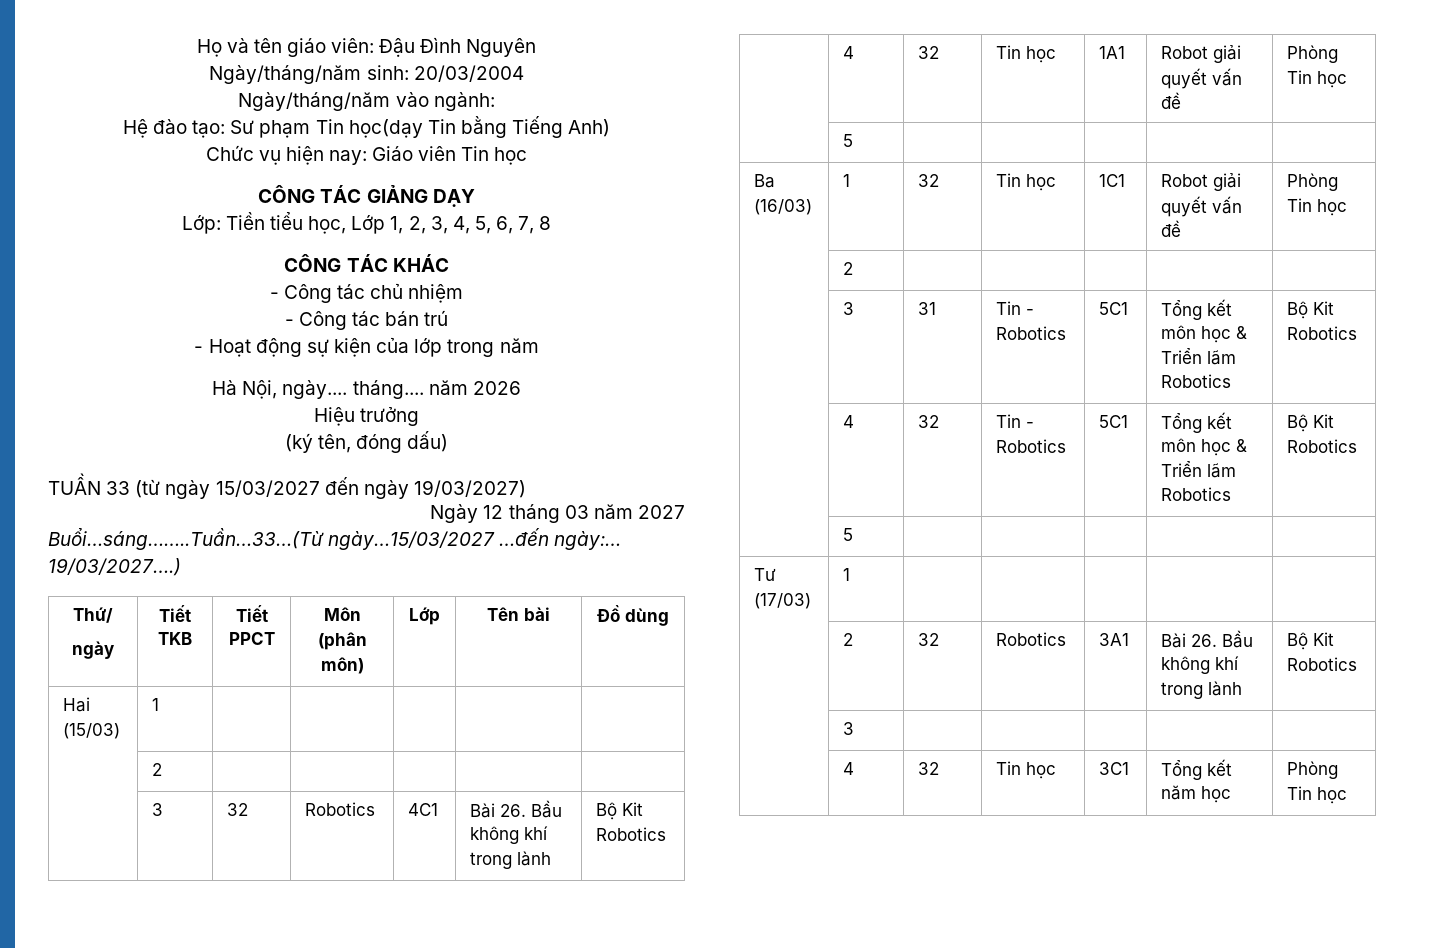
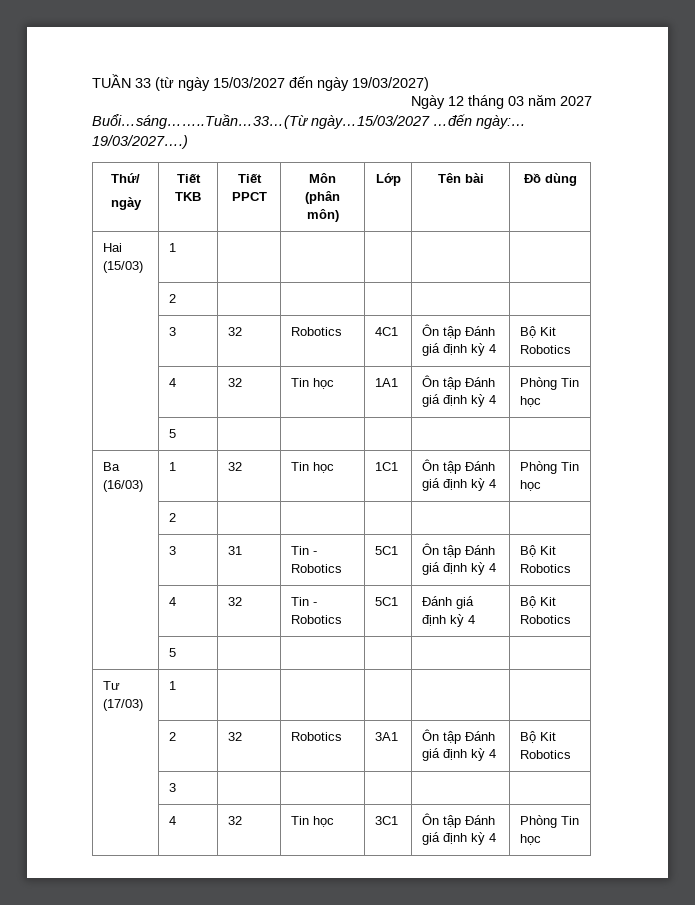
[196,37,537,57] [209,65,524,84] [238,92,495,111] [122,116,611,138] [205,145,528,165] [258,185,475,207] [181,212,552,234] [284,254,449,272] [269,283,464,303] [284,310,449,330] [194,337,539,357] [212,380,521,399] [313,407,420,426] [284,431,449,453] Họ và tên giáo viên: Đậu Đình Nguyên // Ngày/tháng/năm sinh: 20/03/2004 // Ngày/tháng/năm vào ngành: // Hệ đào tạo: Sư phạm Tin học(dạy Tin bằng Tiếng Anh) // Chức vụ hiện nay: Giáo viên Tin học // CÔNG TÁC GIẢNG DẠY // Lớp: Tiền tiểu học, Lớp 1, 2, 3, 4, 5, 6, 7, 8 // CÔNG TÁC KHÁC // - Công tác chủ nhiệm // - Công tác bán trú // - Hoạt động sự kiện của lớp trong năm // Hà Nội, ngày.... tháng.... năm 2026 // Hiệu trưởng // (ký tên, đóng dấu) // -> (92, 81) none
[470,800,563,818] [470,826,549,844] [470,851,552,869] Bài 26. Bầu không khí trong lành -> [421,324,495,339] [421,343,496,356] Ôn tập Đánh giá định kỳ 4
[1161,45,1242,63] [1161,68,1243,89] [1161,92,1182,109] Robot giải quyết vấn đề -> [421,375,495,390] [421,394,496,407] Ôn tập Đánh giá định kỳ 4
[1161,173,1242,191] [1161,196,1243,217] [1161,220,1182,237] Robot giải quyết vấn đề -> [421,459,495,474] [421,478,496,491] Ôn tập Đánh giá định kỳ 4
[1161,299,1233,320] [1161,325,1248,343] [1161,348,1237,365] [1161,374,1232,388] Tổng kết môn học & Triển lãm Robotics -> [421,543,495,558] [421,562,496,575] Ôn tập Đánh giá định kỳ 4
[1161,412,1233,433] [1161,438,1248,456] [1161,461,1237,478] [1161,487,1232,501] Tổng kết môn học & Triển lãm Robotics -> [421,596,474,609] [421,614,475,627] Đánh giá định kỳ 4
[1161,630,1254,648] [1161,656,1240,674] [1161,681,1243,699] Bài 26. Bầu không khí trong lành -> [421,729,495,744] [421,748,496,761] Ôn tập Đánh giá định kỳ 4
[1161,759,1233,780] [1161,785,1232,803] Tổng kết năm học -> [421,813,495,828] [421,832,496,845] Ôn tập Đánh giá định kỳ 4

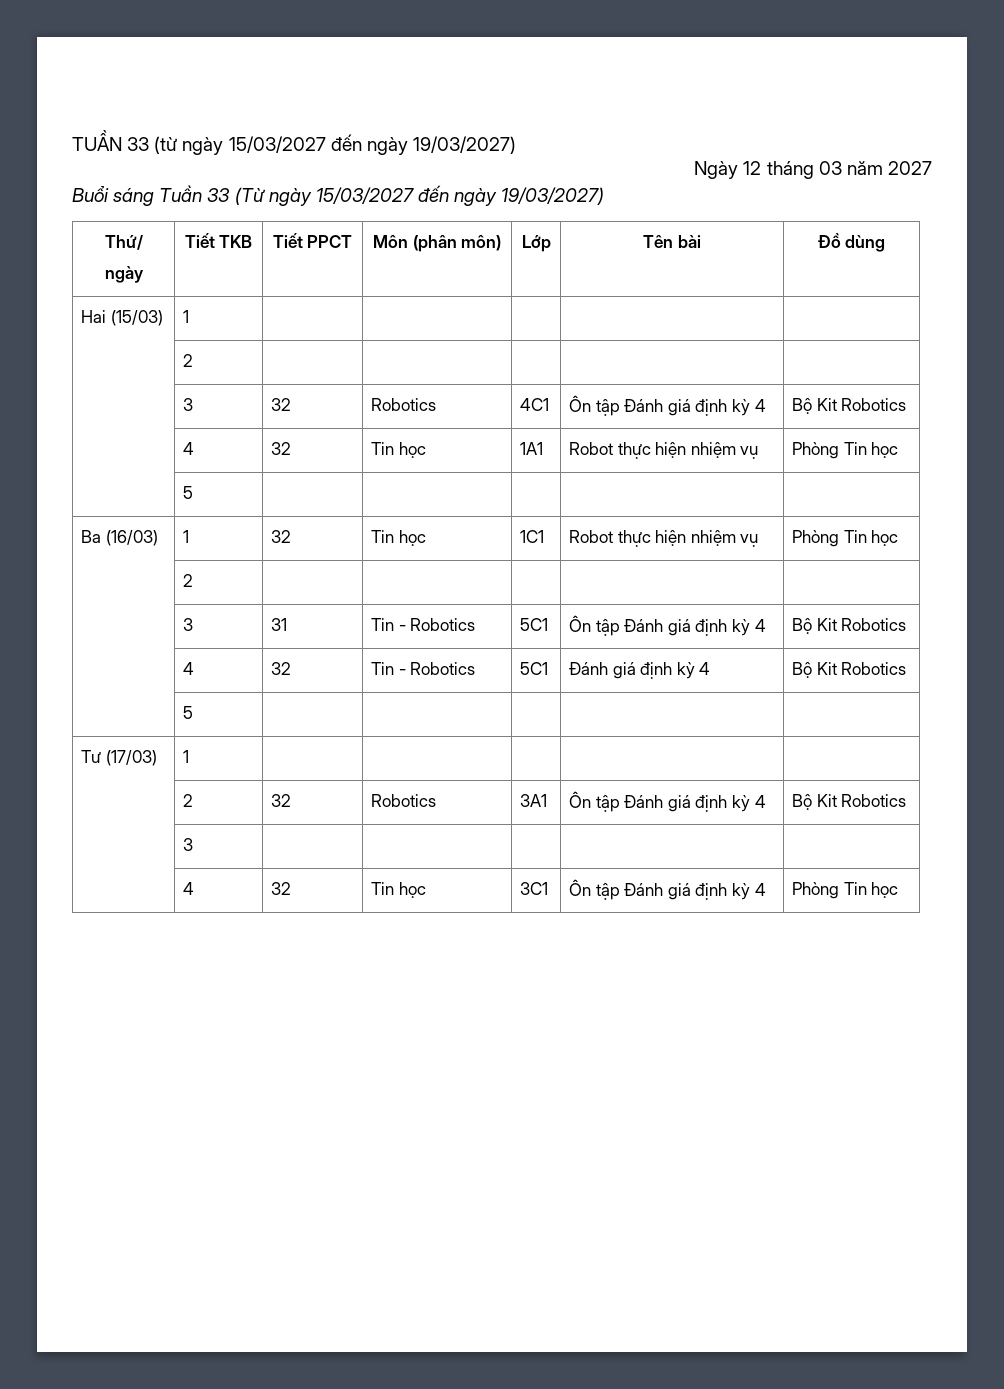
[92,114,526,129] [92,135,188,149] Buổi…sáng……..Tuần…33…(Từ ngày…15/03/2027 …đến ngày:… 19/03/2027….) -> [72,185,605,206] Buổi sáng Tuần 33 (Từ ngày 15/03/2027 đến ngày 19/03/2027)
[421,375,495,390] [421,394,496,407] Ôn tập Đánh giá định kỳ 4 -> [569,442,759,459] Robot thực hiện nhiệm vụ
[421,459,495,474] [421,478,496,491] Ôn tập Đánh giá định kỳ 4 -> [569,530,759,547] Robot thực hiện nhiệm vụ

